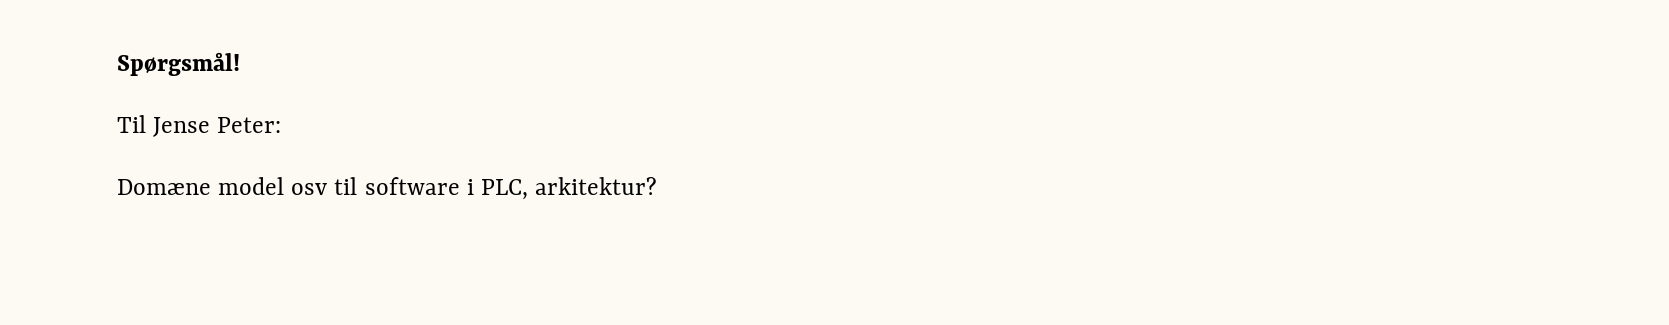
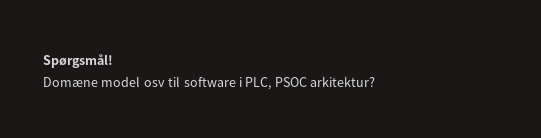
[117,115,282,137] // Til Jense Peter: -> (113, 61) none
(528, 189) none -> [274,77,307,87] PSOC

